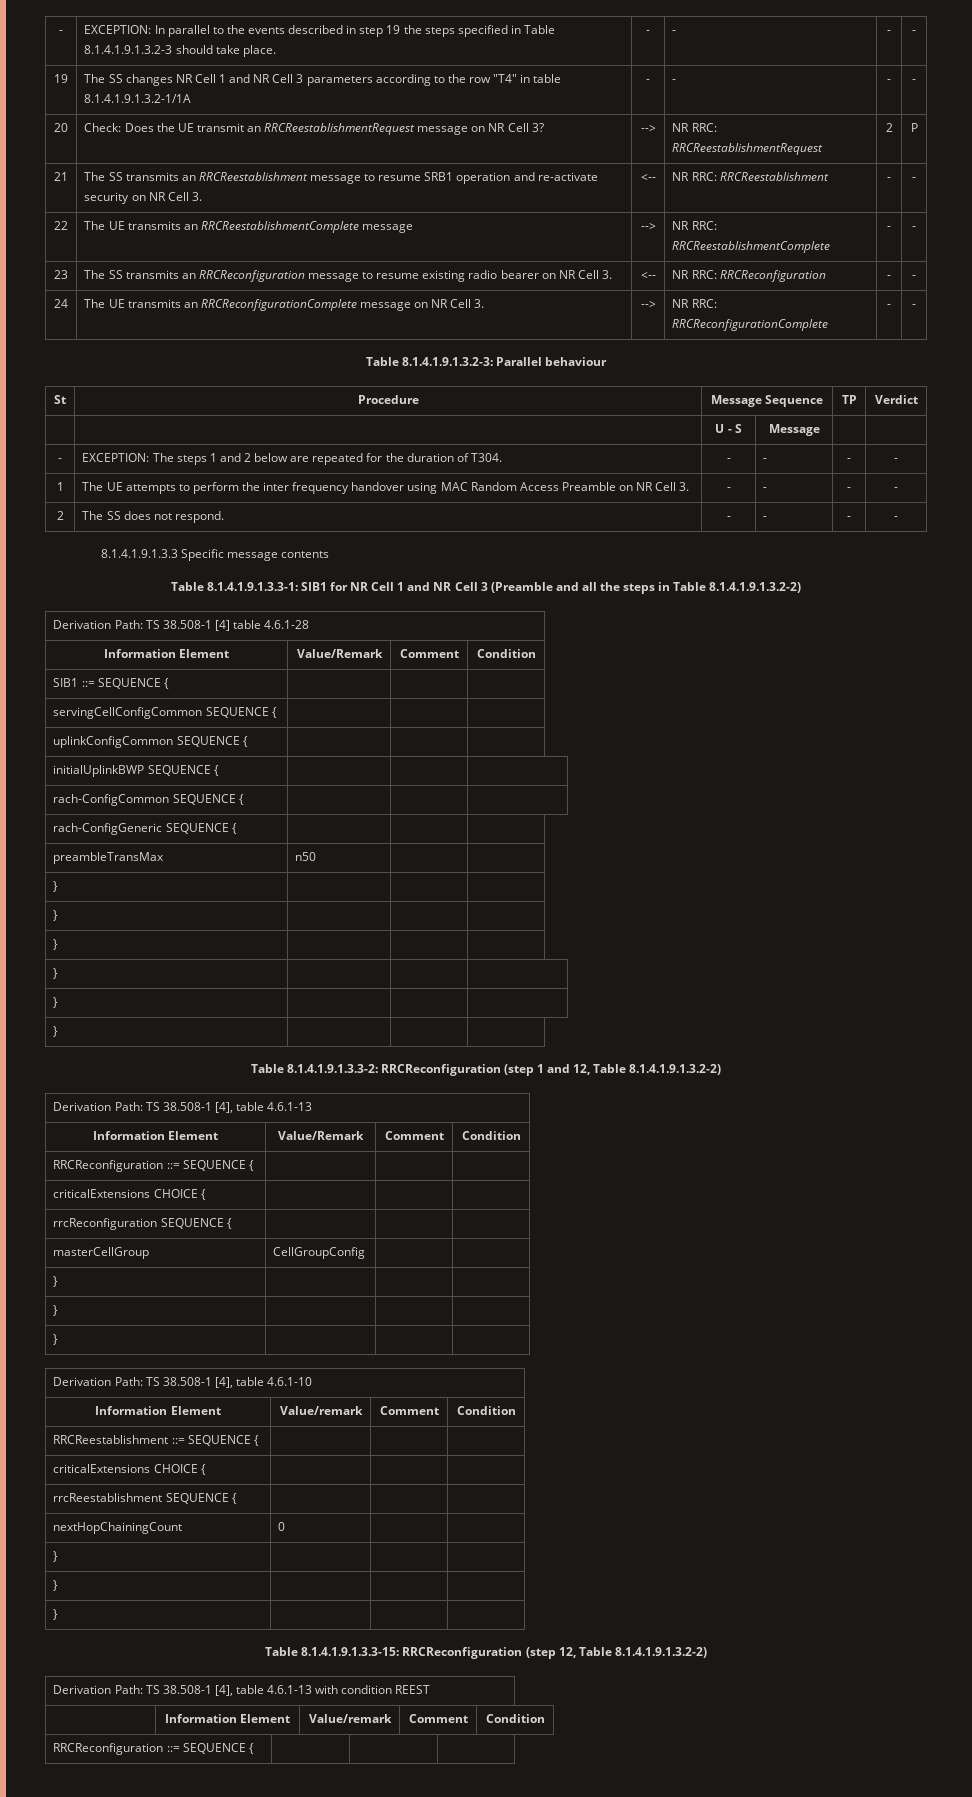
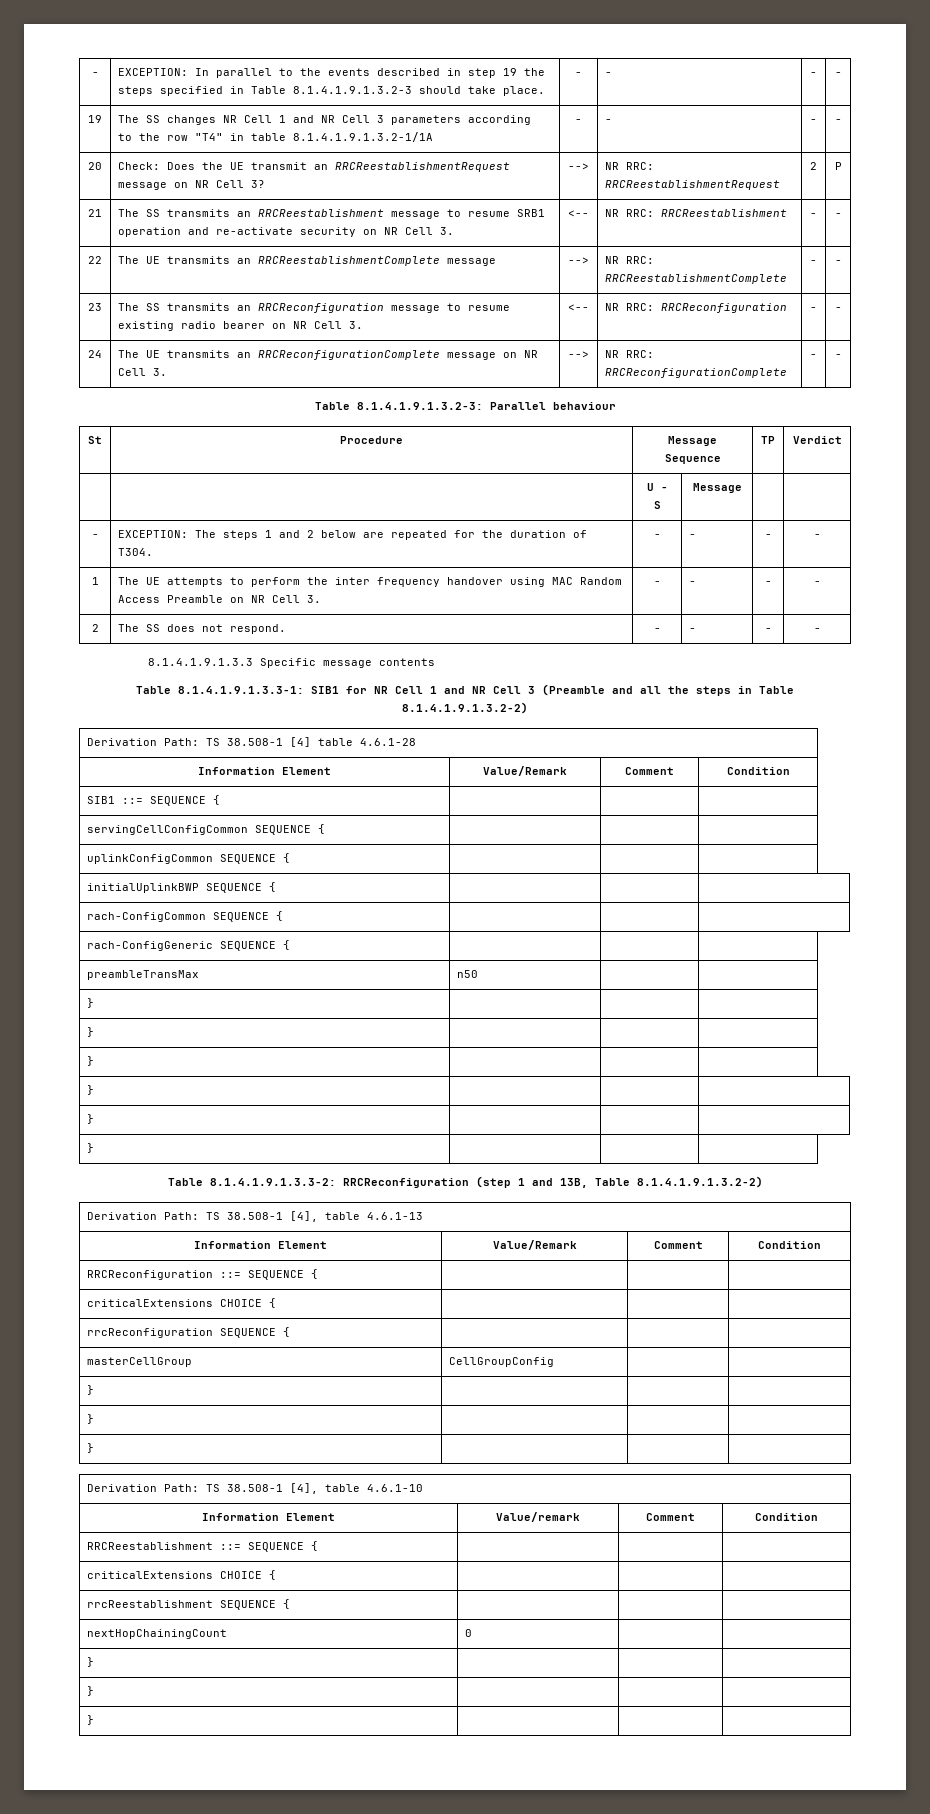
[573,1064,591,1075] 12, -> [559,1178,588,1188] 13B,
[265,1647,707,1659] [53,1685,431,1696] [164,1714,291,1723] [308,1714,392,1723] [408,1714,468,1723] [485,1714,545,1723] [53,1743,254,1755] // Table 8.1.4.1.9.1.3.3-15: RRCReconfiguration (step 12, Table 8.1.4.1.9.1.3.2-2) // Derivation Path: TS 38.508-1 [4], table 4.6.1-13 with condition REEST // | Information Element | Value/remark | Comment | Condition // RRCReconfiguration ::= SEQUENCE { | | | -> (95, 1720) none

